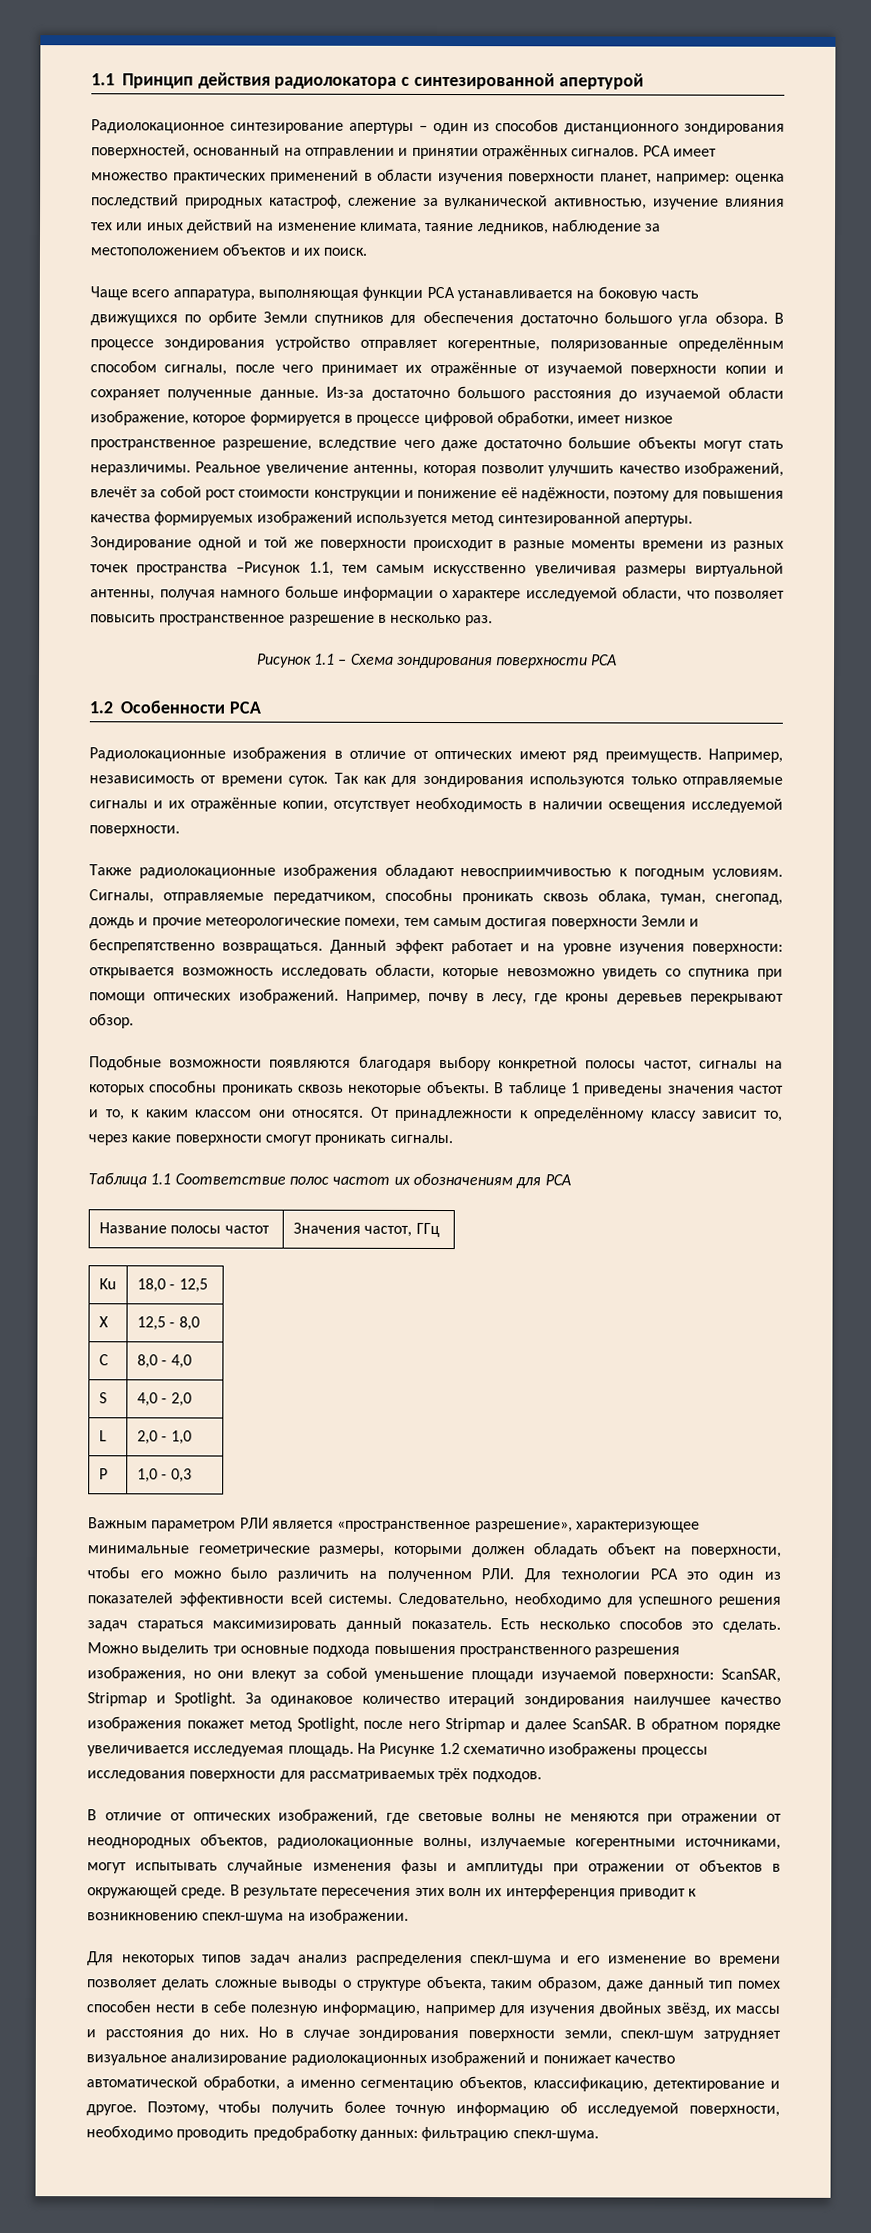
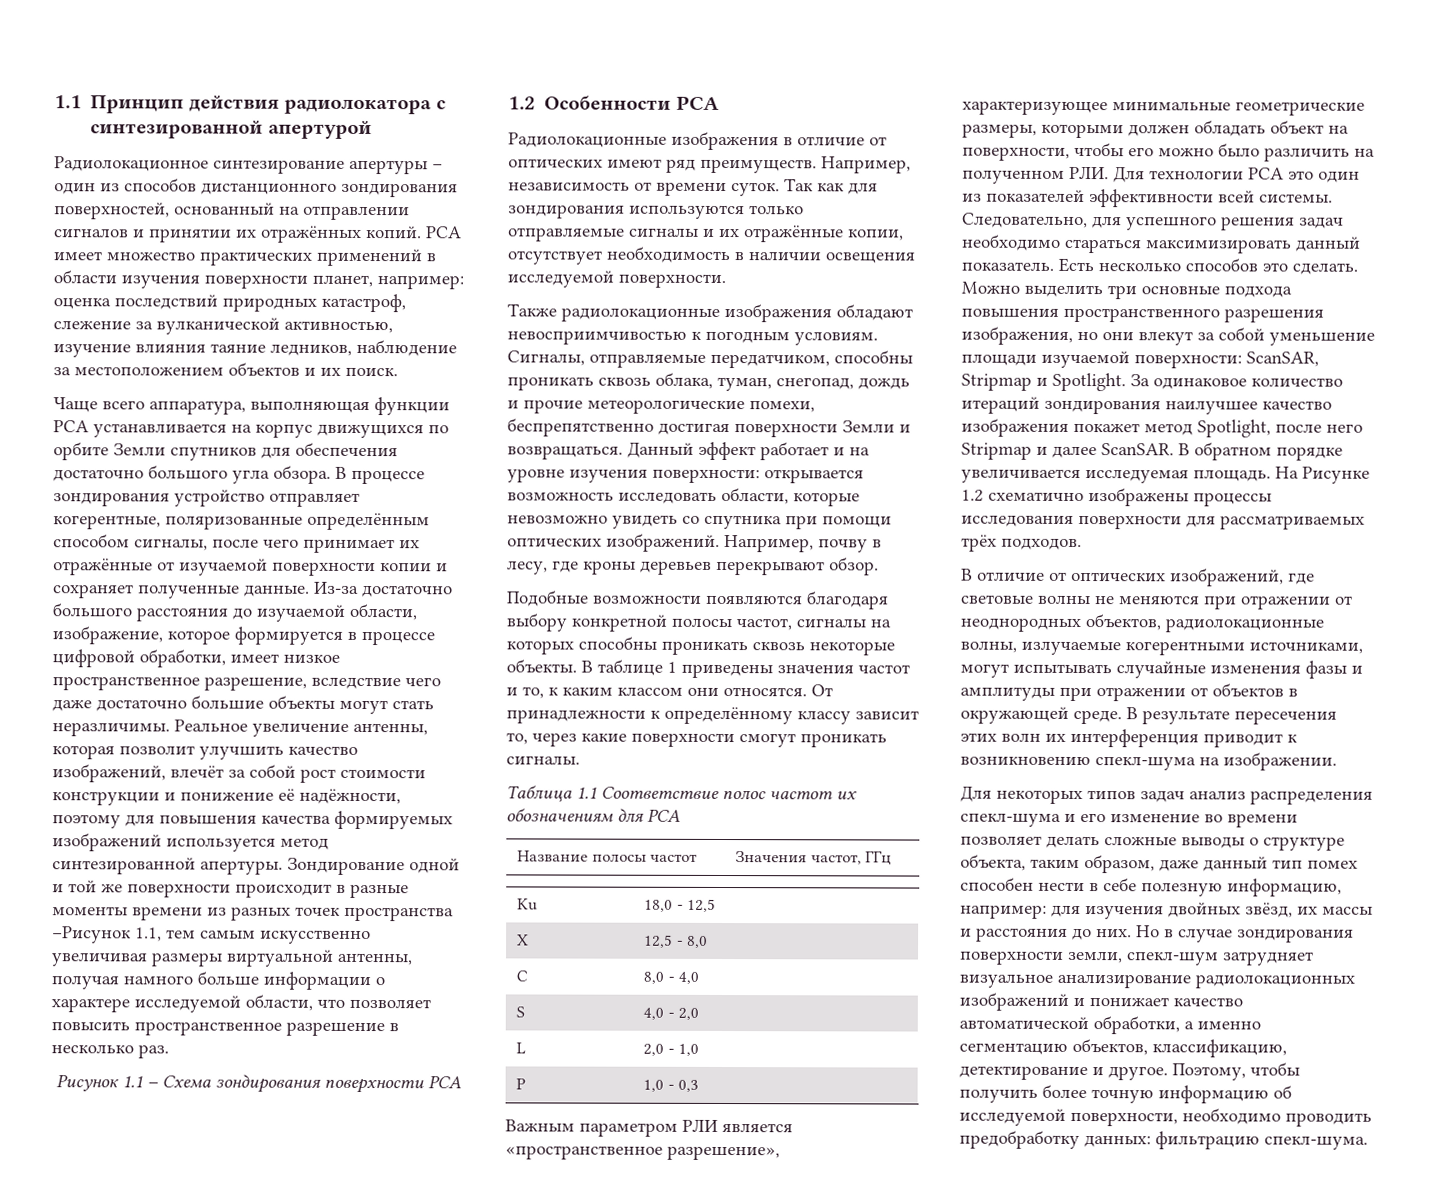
(395, 153) none -> [54,228,129,238] сигналов
[481,145,640,160] отражённых сигналов. -> [236,225,422,243] их отражённых копий.
[91,219,422,234] тех или иных действий на изменение климата, -> (206, 348) none
[597,286,699,302] боковую часть -> [255,423,313,438] корпус
[728,386,785,399] области -> [349,603,417,621] области,
[403,917,482,927] тем самым -> [507,418,654,437] беспрепятственно
[89,938,215,954] беспрепятственно -> (911, 428) none
[513,1592,601,1608] необходимо -> (1088, 220) none
(128, 1626) none -> [961,234,1061,251] необходимо
[424,2004,495,2017] например -> [960,904,1047,919] например:

